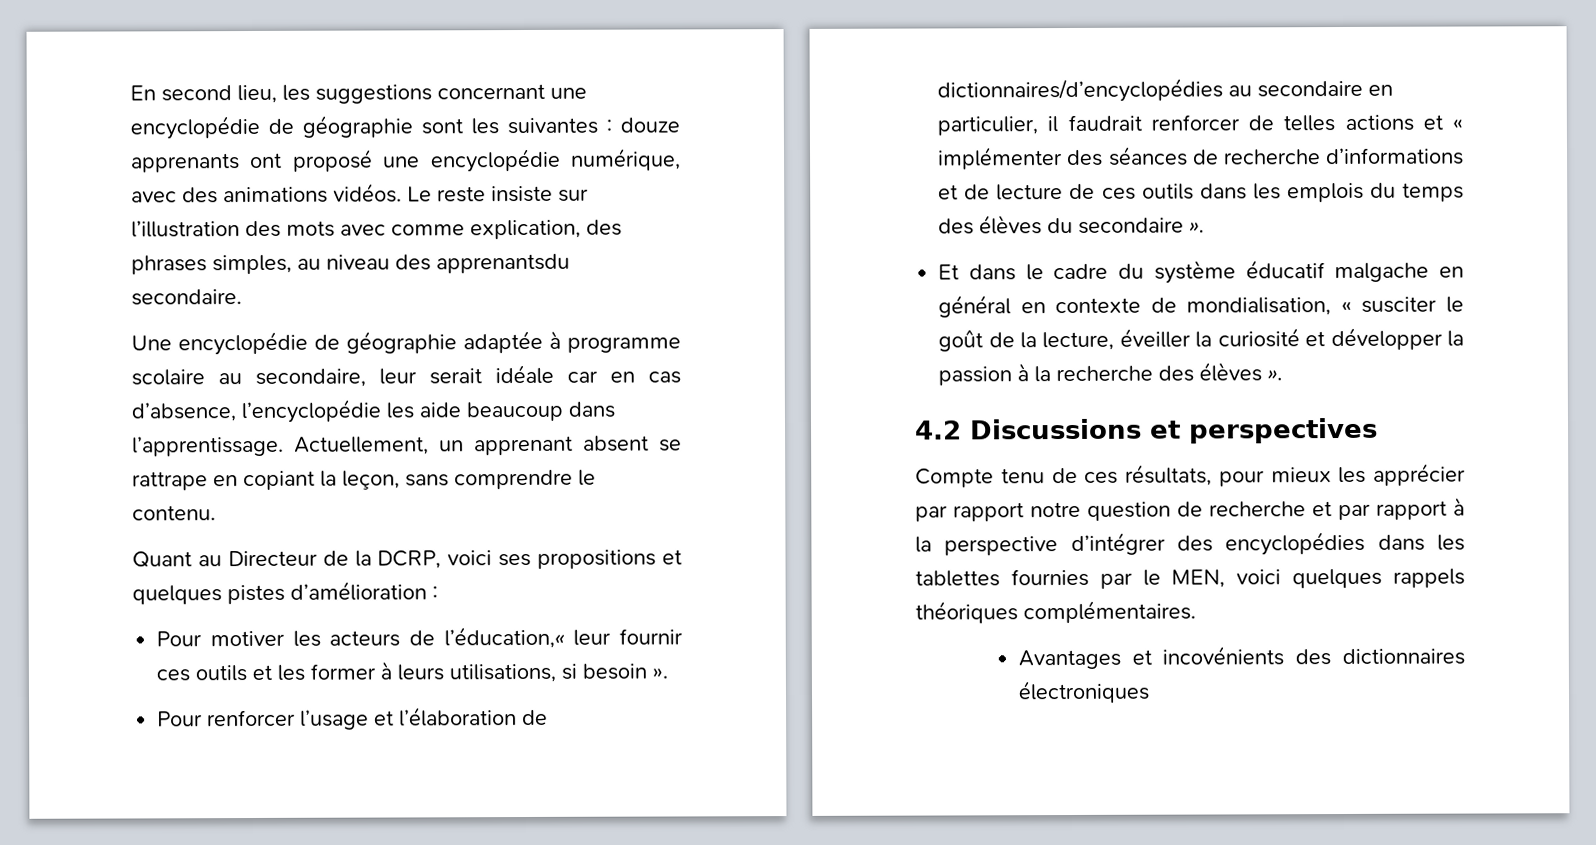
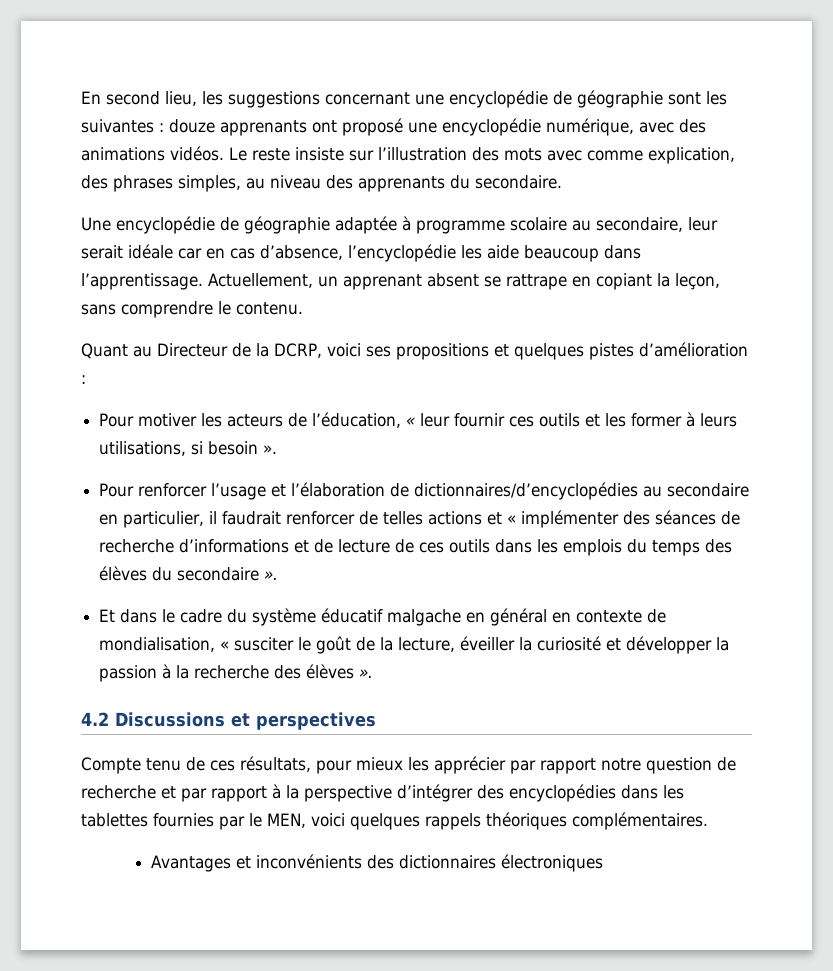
[436,253,570,274] apprenantsdu -> [358,175,470,192] apprenants du
[443,626,565,649] l’éducation,« -> [312,412,416,428] l’éducation, «
[1162,646,1285,666] incovénients -> [256,854,363,869] inconvénients

